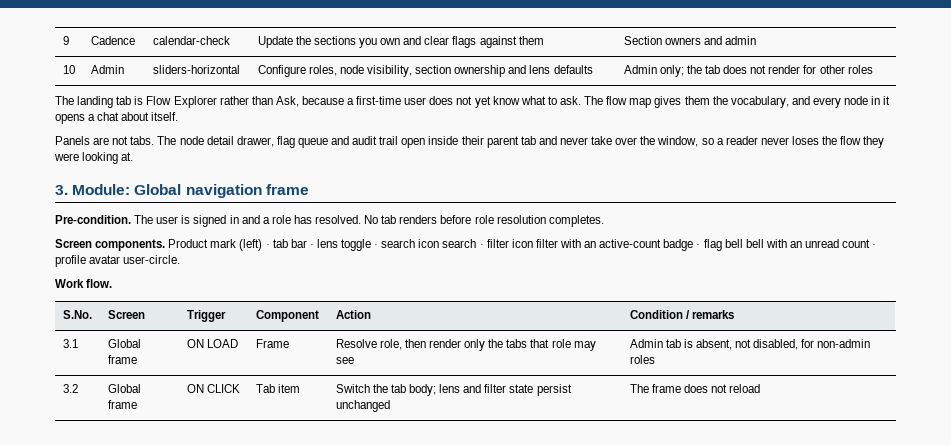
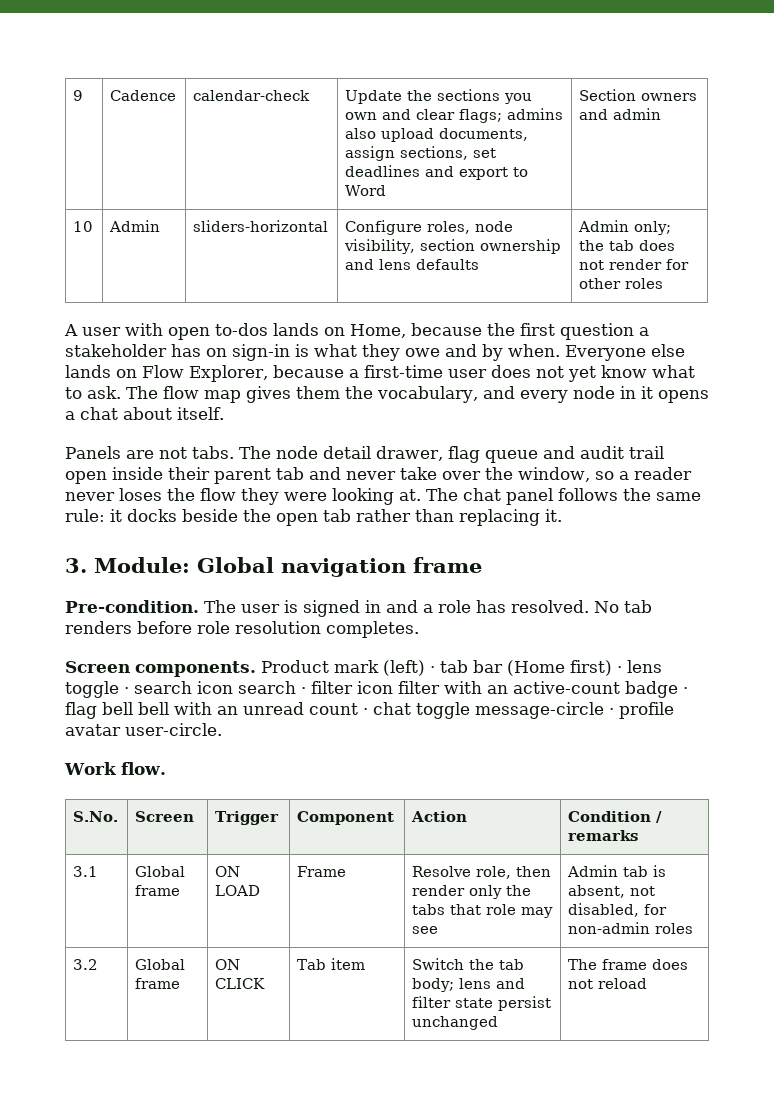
[452,36,544,48] flags against them -> [459,108,564,123] [345,128,529,142] [345,146,497,161] [345,165,529,180] [345,185,387,196] flags; admins also upload documents, assign sections, set deadlines and export to Word
[55,96,299,108] The landing tab is Flow Explorer rather than Ask, -> [64,323,649,340] [65,344,685,361] [65,365,268,382] A user with open to-dos lands on Home, because the first question a stakeholder has on sign-in is what they owe and by when. Everyone else lands on Flow Explorer,
(134, 156) none -> [426,488,701,505] [65,509,562,526] The chat panel follows the same rule: it docks beside the open tab rather than replacing it.
(307, 243) none -> [507,660,612,676] (Home first)
(877, 246) none -> [373,702,614,719] chat toggle message-circle ·

